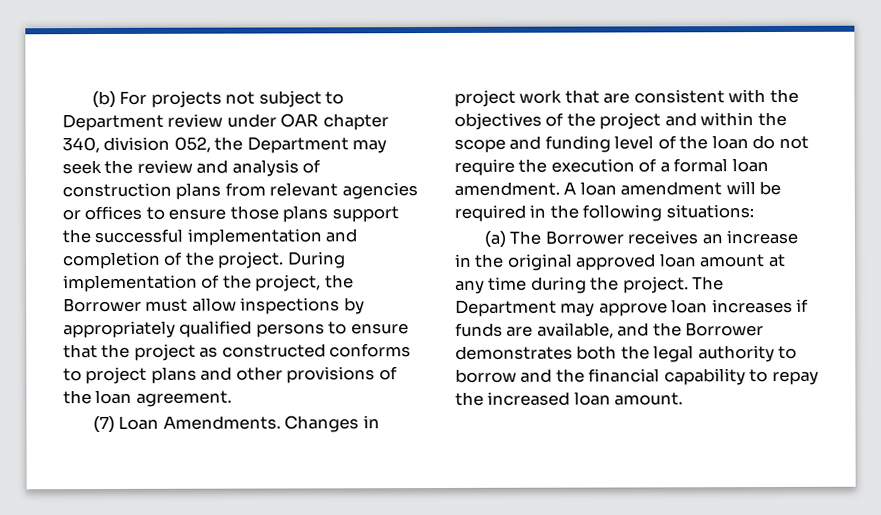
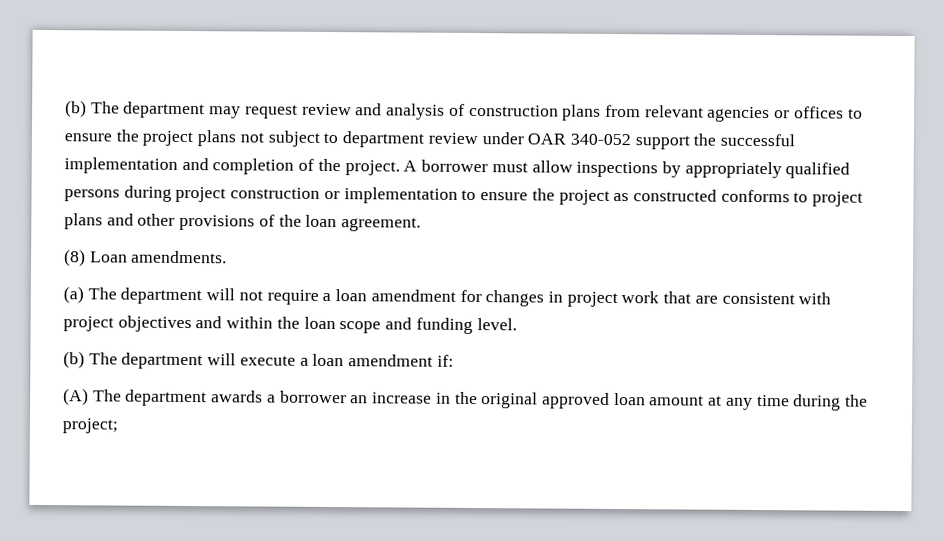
[91,90,345,109] [62,113,389,132] [62,136,388,154] [62,159,134,175] (b) For projects not subject to Department review under OAR chapter 340, division 052, the Department may seek the -> [65,100,298,119] (b) The department may request
[229,205,329,223] those plans -> [115,129,631,148] the project plans not subject to department review under OAR 340-052
[286,251,346,269] [63,274,354,293] [63,297,142,313] During implementation of the project, the Borrower -> [403,159,489,173] A borrower
[328,321,409,335] [63,344,98,359] to ensure that -> [123,185,529,204] during project construction or implementation to ensure
[92,415,360,434] (7) Loan Amendments. Changes -> [64,249,228,267] [63,286,545,307] (8) Loan amendments. // (a) The department will not require a loan amendment for changes
[769,88,799,104] [454,112,662,130] the objectives of the project -> [63,315,192,333] project objectives
(787, 119) none -> [303,316,336,330] loan
[614,135,809,150] [454,158,769,176] [454,180,782,196] [454,204,754,222] [483,230,699,248] level of the loan do not require the execution of a formal loan amendment. A loan amendment will be required in the following situations: // (a) The Borrower receives -> [476,318,517,331] [63,351,454,370] [63,388,347,407] level. // (b) The department will execute a loan amendment if: // (A) The department awards a borrower
[622,276,725,294] [455,298,810,317] [455,322,765,339] [455,345,798,363] [455,368,819,386] [455,391,684,406] project. The Department may approve loan increases if funds are available, and the Borrower demonstrates both the legal authority to borrow and the financial capability to repay the increased loan amount. -> [62,418,118,434] project;

